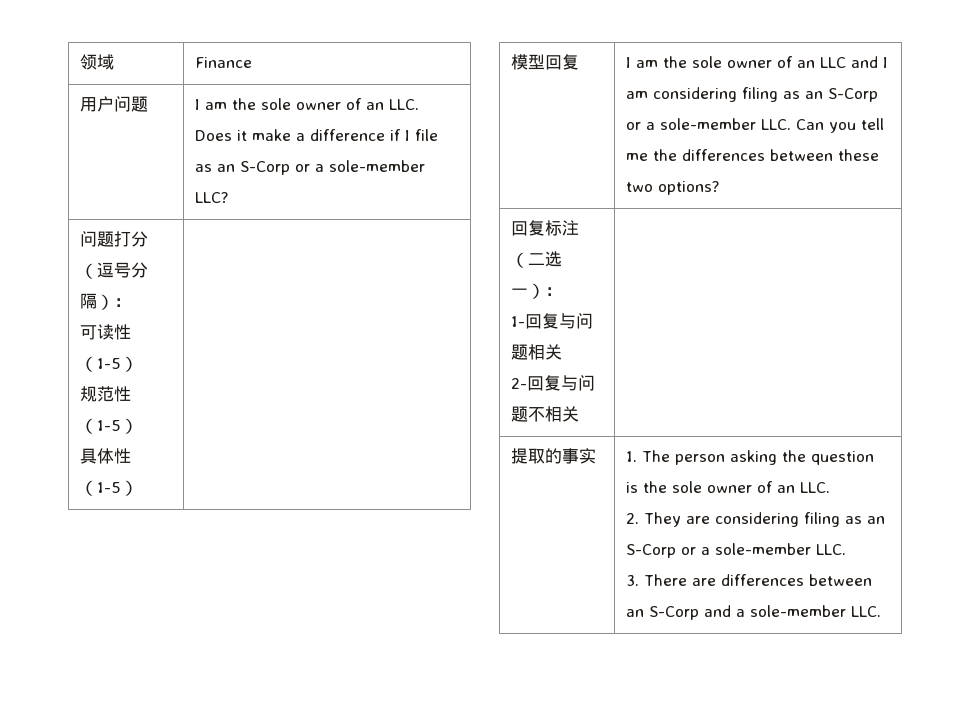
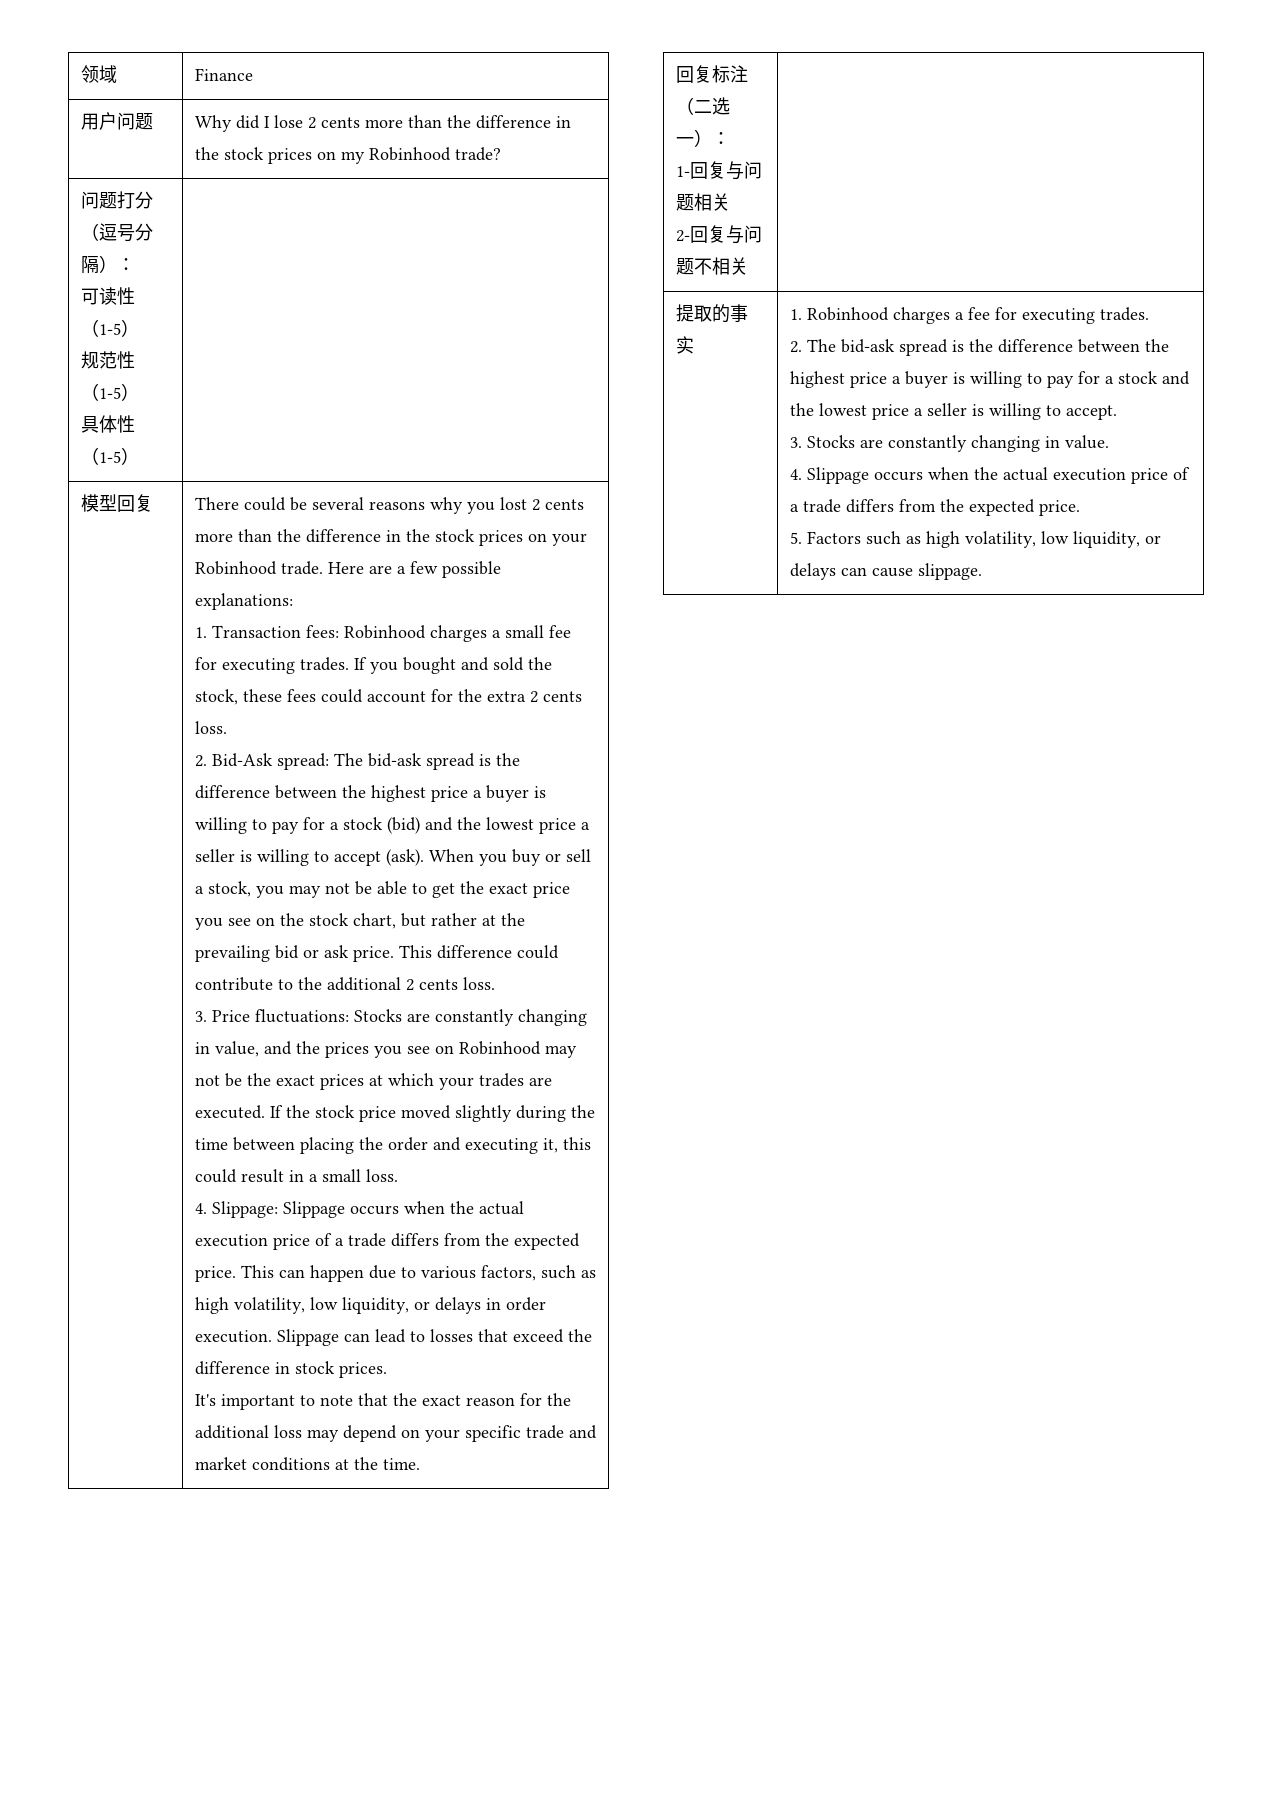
[194,98,419,110] [194,129,438,141] [194,160,425,175] [194,192,228,203] I am the sole owner of an LLC. Does it make a difference if I file as an S-Corp or a sole-member LLC? -> [194,115,571,132] [194,147,501,164] Why did I lose 2 cents more than the difference in the stock prices on my Robinhood trade?
[625,56,888,68] [625,87,878,102] [625,118,884,133] [625,149,879,161] [625,181,719,195] I am the sole owner of an LLC and I am considering filing as an S-Corp or a sole-member LLC. Can you tell me the differences between these two options? -> [194,497,584,514] [194,529,587,546] [194,561,501,578] [194,593,293,610] [194,625,571,642] [194,657,552,674] [194,689,582,705] [194,721,227,734] [194,753,520,770] [194,785,546,802] [194,817,590,834] [194,849,591,866] [194,881,570,898] [194,913,525,930] [194,945,559,962] [194,977,495,991] [194,1009,587,1026] [194,1041,577,1058] [194,1073,552,1090] [194,1105,595,1122] [194,1137,591,1154] [194,1169,398,1183] [194,1201,524,1218] [194,1233,580,1250] [194,1265,596,1282] [194,1297,546,1314] [194,1329,592,1346] [194,1361,387,1378] [194,1393,571,1410] [194,1425,597,1442] [194,1457,420,1471] There could be several reasons why you lost 2 cents more than the difference in the stock prices on your Robinhood trade. Here are a few possible explanations: // 1. Transaction fees: Robinhood charges a small fee for executing trades. If you bought and sold the stock, these fees could account for the extra 2 cents loss. // 2. Bid-Ask spread: The bid-ask spread is the difference between the highest price a buyer is willing to pay for a stock (bid) and the lowest price a seller is willing to accept (ask). When you buy or sell a stock, you may not be able to get the exact price you see on the stock chart, but rather at the prevailing bid or ask price. This difference could contribute to the additional 2 cents loss. // 3. Price fluctuations: Stocks are constantly changing in value, and the prices you see on Robinhood may not be the exact prices at which your trades are executed. If the stock price moved slightly during the time between placing the order and executing it, this could result in a small loss. // 4. Slippage: Slippage occurs when the actual execution price of a trade differs from the expected price. This can happen due to various factors, such as high volatility, low liquidity, or delays in order execution. Slippage can lead to losses that exceed the difference in stock prices. // It's important to note that the exact reason for the additional loss may depend on your specific trade and market conditions at the time.
[641,450,874,465] [625,481,830,493] [625,512,885,527] [625,543,846,558] [625,574,872,586] [625,605,881,620] The person asking the question is the sole owner of an LLC. // 2. They are considering filing as an S-Corp or a sole-member LLC. // 3. There are differences between an S-Corp and a sole-member LLC. -> [806,307,1149,324] [789,339,1169,356] [789,371,1190,388] [789,403,1117,420] [789,435,1109,452] [789,467,1190,484] [789,499,1080,516] [789,531,1161,548] [789,563,982,580] Robinhood charges a fee for executing trades. // 2. The bid-ask spread is the difference between the highest price a buyer is willing to pay for a stock and the lowest price a seller is willing to accept. // 3. Stocks are constantly changing in value. // 4. Slippage occurs when the actual execution price of a trade differs from the expected price. // 5. Factors such as high volatility, low liquidity, or delays can cause slippage.

